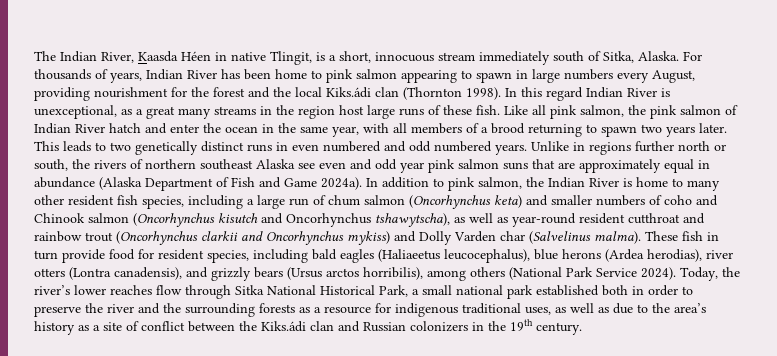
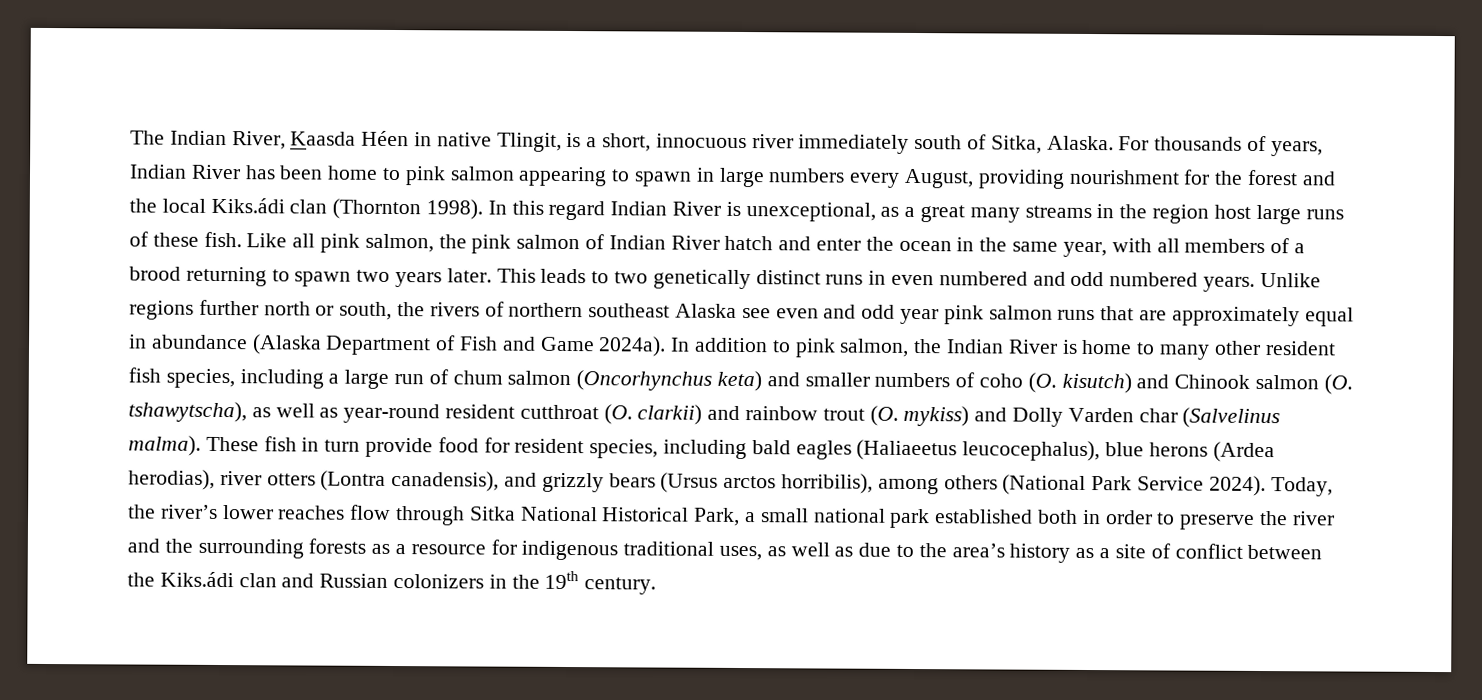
[438,52,475,61] stream -> [751,134,794,149] river
[573,142,585,151] in -> (1321, 280) none
[503,162,528,170] suns -> [1057,309,1096,321] runs
(692, 200) none -> [1027,372,1132,394] (O. kisutch)
[133,213,371,227] (Oncorhynchus kisutch and Oncorhynchus -> [1323,374,1353,395] (O.
(680, 218) none -> [603,404,703,425] (O. clarkii)
[116,231,344,245] (Oncorhynchus clarkii and Oncorhynchus -> [869,405,899,426] (O.

